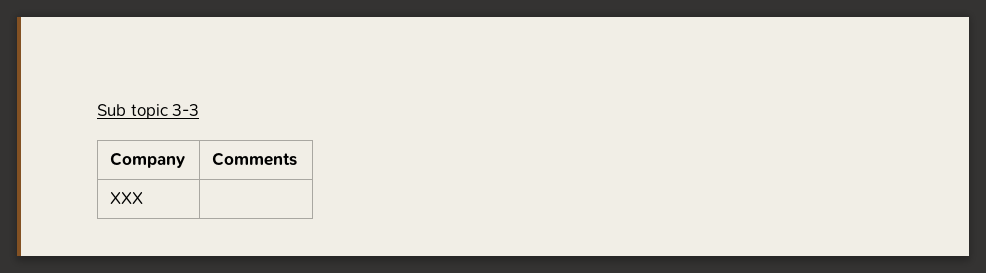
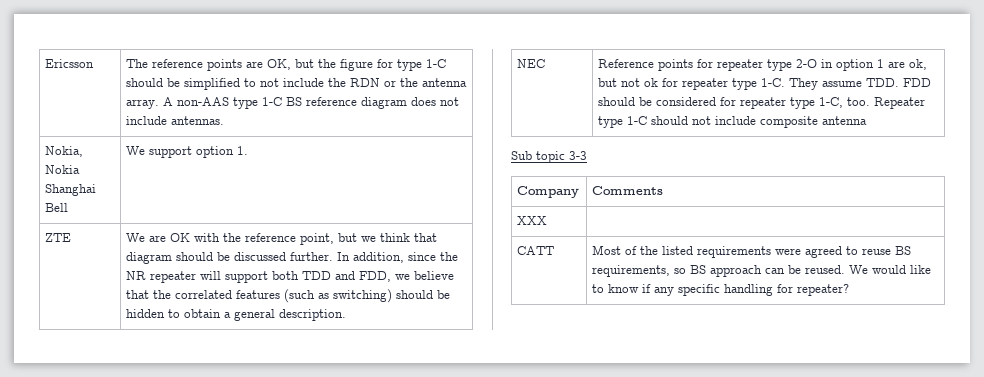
(97, 110) none -> [45,59,95,68] [126,59,447,71] [126,78,468,90] [126,97,460,109] [126,116,225,125] [45,146,84,157] [45,165,81,174] [45,184,97,196] [45,203,69,212] [126,146,249,158] [45,233,72,242] [126,233,438,245] [126,252,459,264] [126,271,455,283] [126,289,451,303] [126,309,347,321] [517,59,546,68] [598,59,928,71] [598,78,932,90] [598,97,926,109] [598,116,868,128] Ericsson | The reference points are OK, but the figure for type 1-C should be simplified to not include the RDN or the antenna array. A non-AAS type 1-C BS reference diagram does not include antennas. // Nokia, Nokia Shanghai Bell | We support option 1. // ZTE | We are OK with the reference point, but we think that diagram should be discussed further. In addition, since the NR repeater will support both TDD and FDD, we believe that the correlated features (such as switching) should be hidden to obtain a general description. // NEC | Reference points for repeater type 2-O in option 1 are ok, but not ok for repeater type 1-C. They assume TDD. FDD should be considered for repeater type 1-C, too. Repeater type 1-C should not include composite antenna //
(144, 198) none -> [517,246,555,255] [592,245,912,258] [592,265,932,277] [592,284,850,296] // CATT | Most of the listed requirements were agreed to reuse BS requirements, so BS approach can be reused. We would like to know if any specific handling for repeater?

